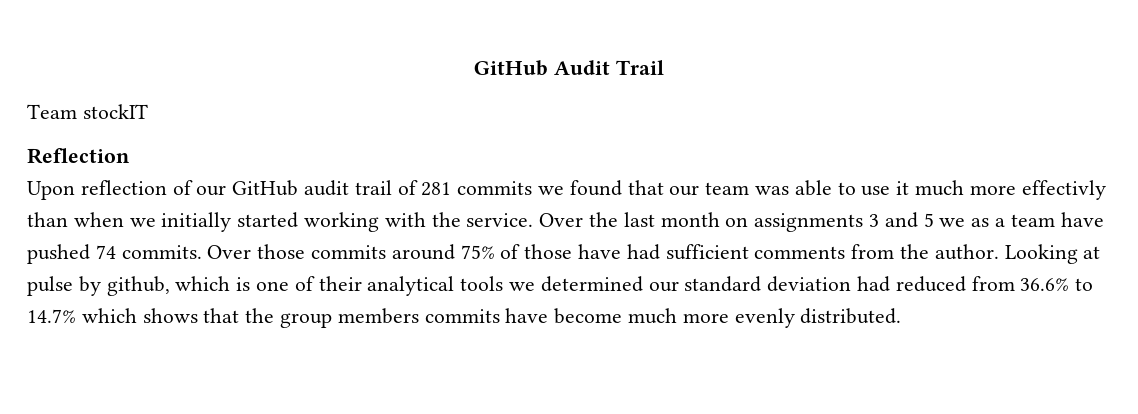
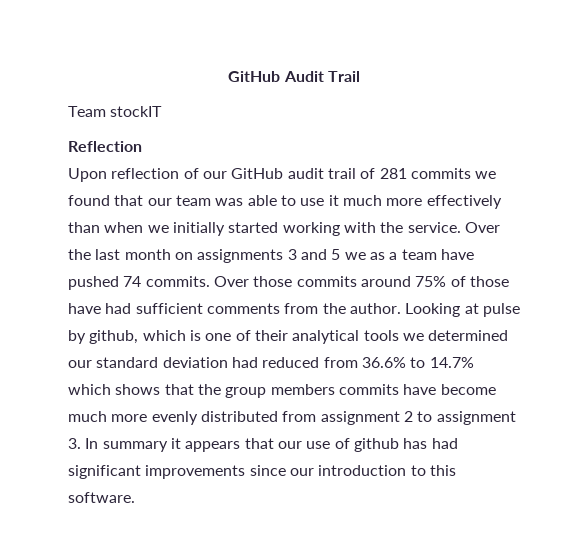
[1021,180,1106,200] effectivly -> [426,195,502,209] effectively
[800,308,902,324] distributed. -> [200,411,516,425] [68,438,458,452] [68,465,456,479] [68,492,135,503] distributed from assignment 2 to assignment 3. In summary it appears that our use of github has had significant improvements since our introduction to this software.

